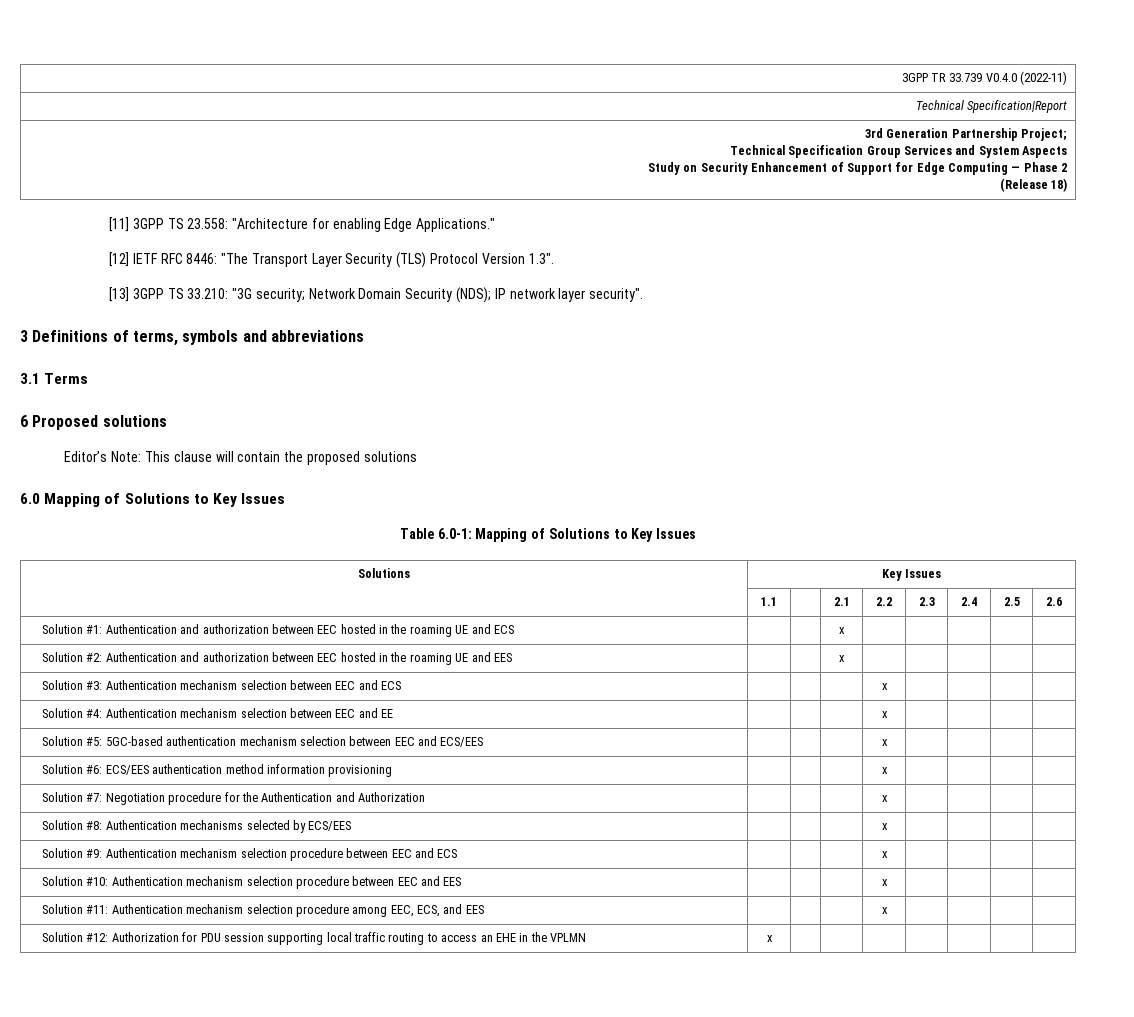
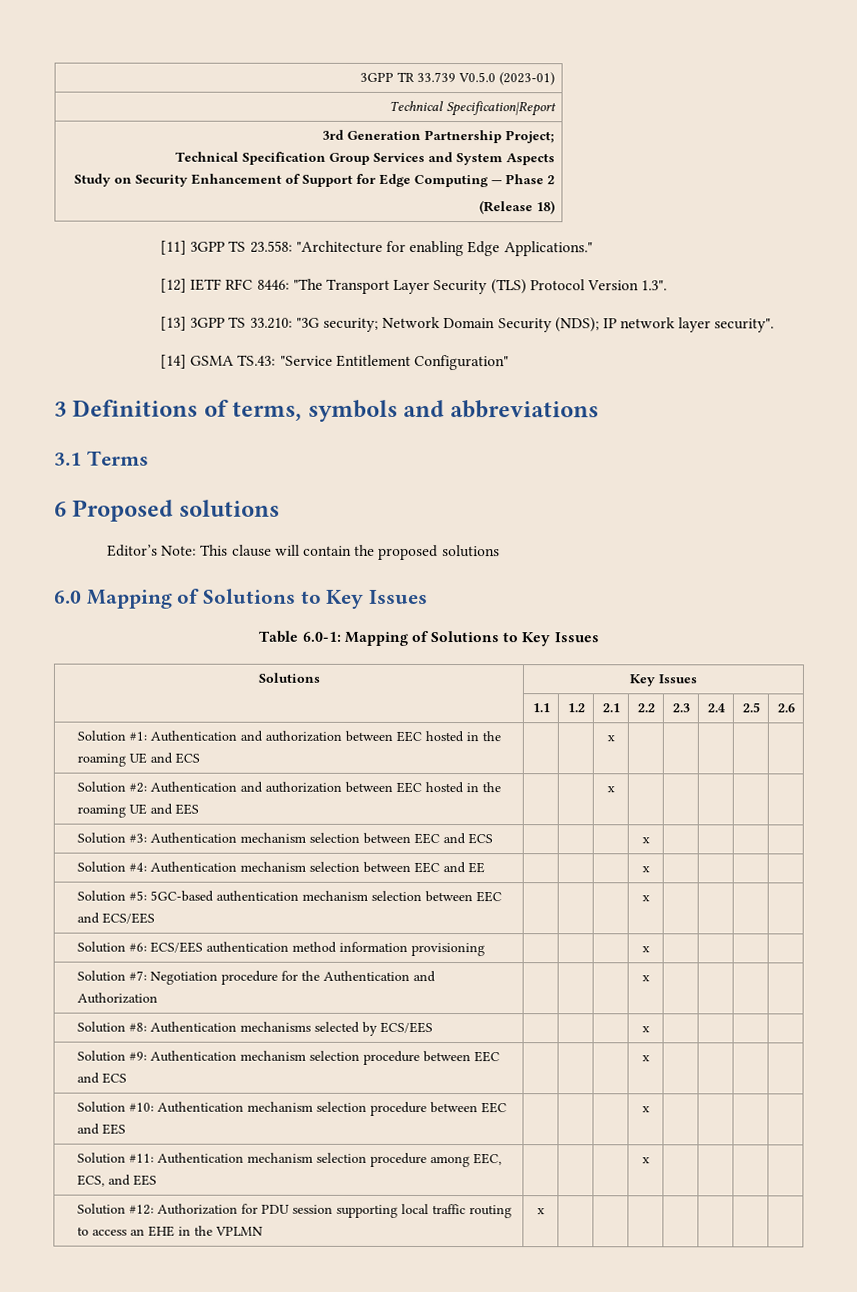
[985,71,1068,85] V0.4.0 (2022-11) -> [457,72,555,86] V0.5.0 (2023-01)
(644, 295) none -> [160,354,509,371] // [14] GSMA TS.43: "Service Entitlement Configuration"
(777, 601) none -> [566,703,585,713] 1.2

